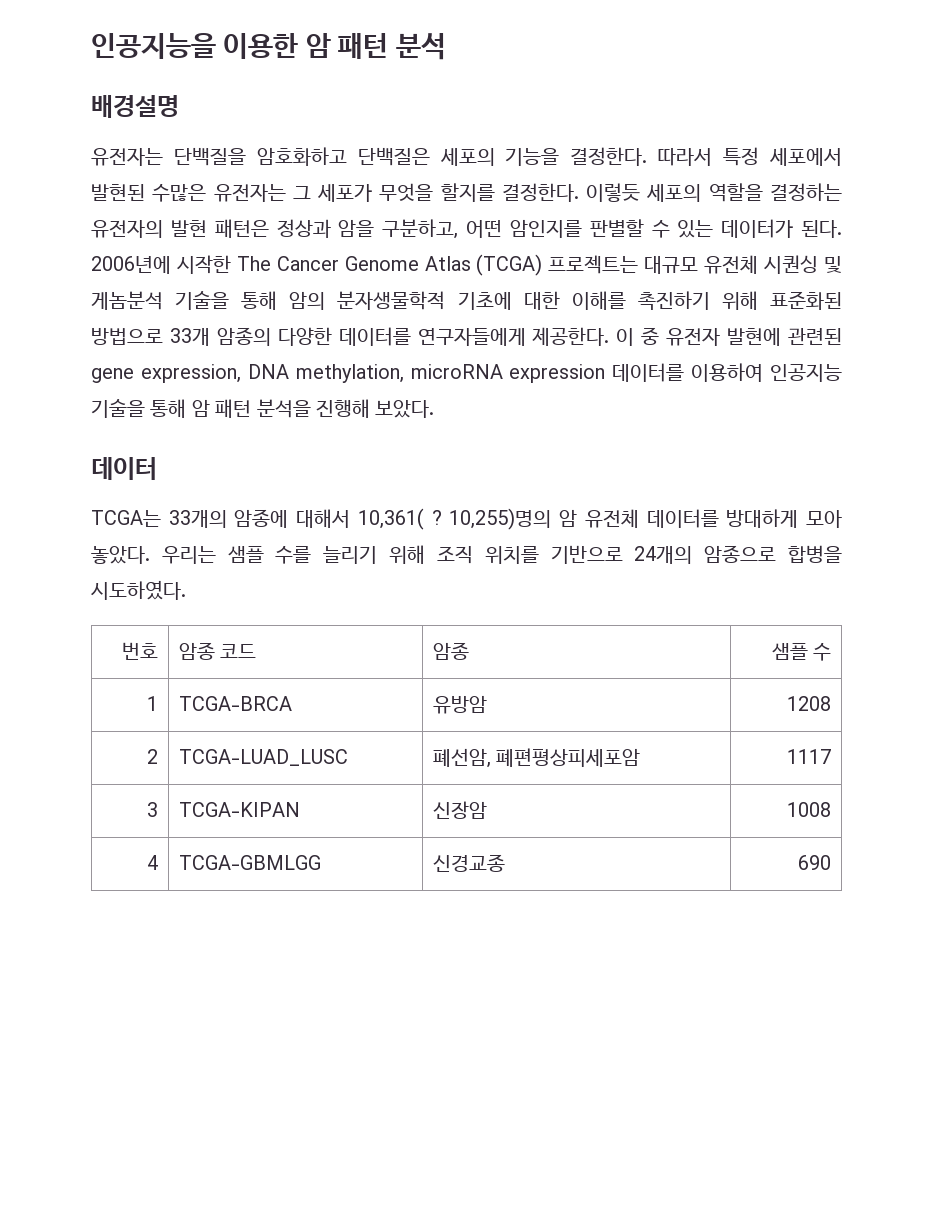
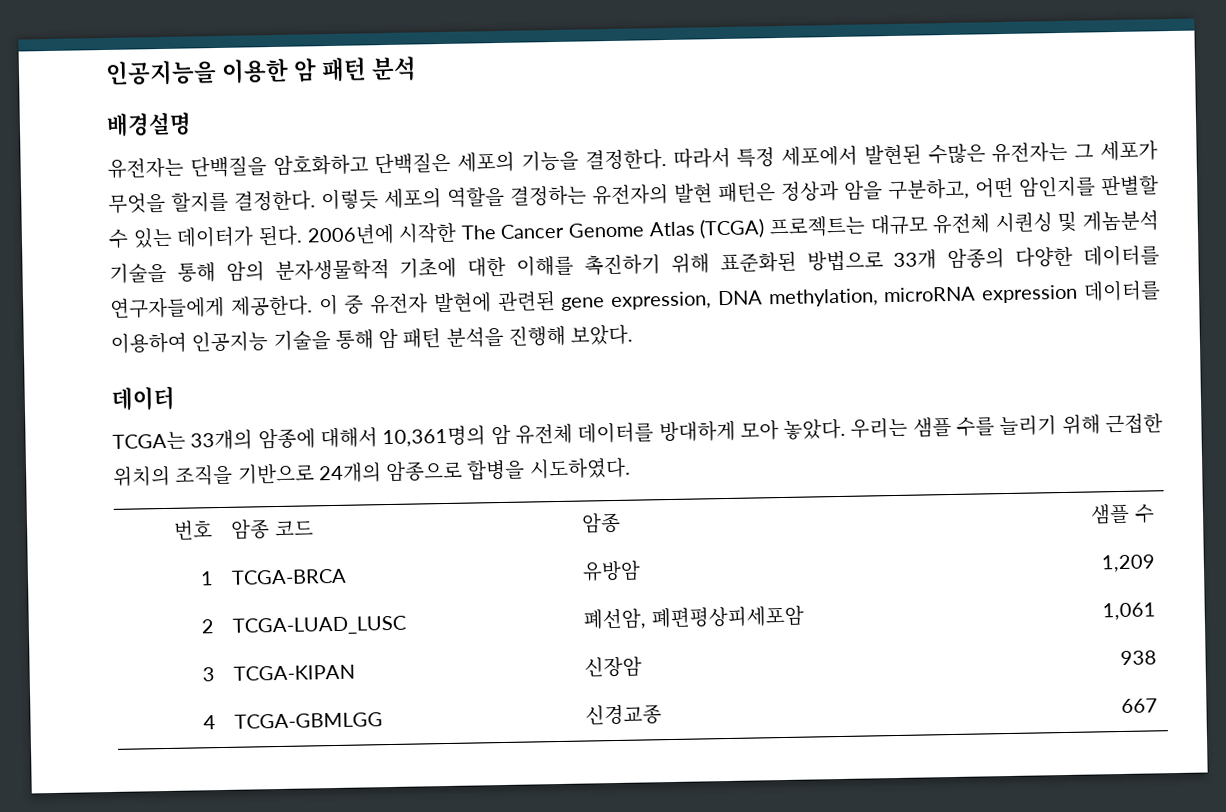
[357,508,552,530] 10,361( ? 10,255)명의 -> [382,425,487,448] 10,361명의
[436,546,539,564] 조직 위치를 -> [1105,413,1163,435] [113,464,234,487] 근접한 위치의 조직을
[787,696,832,711] 1208 -> [1100,554,1156,573] 1,209
[787,749,832,764] 1117 -> [1101,602,1156,621] 1,061
[787,802,832,817] 1008 -> [1119,650,1157,666] 938
[798,855,832,870] 690 -> [1120,698,1158,714] 667

